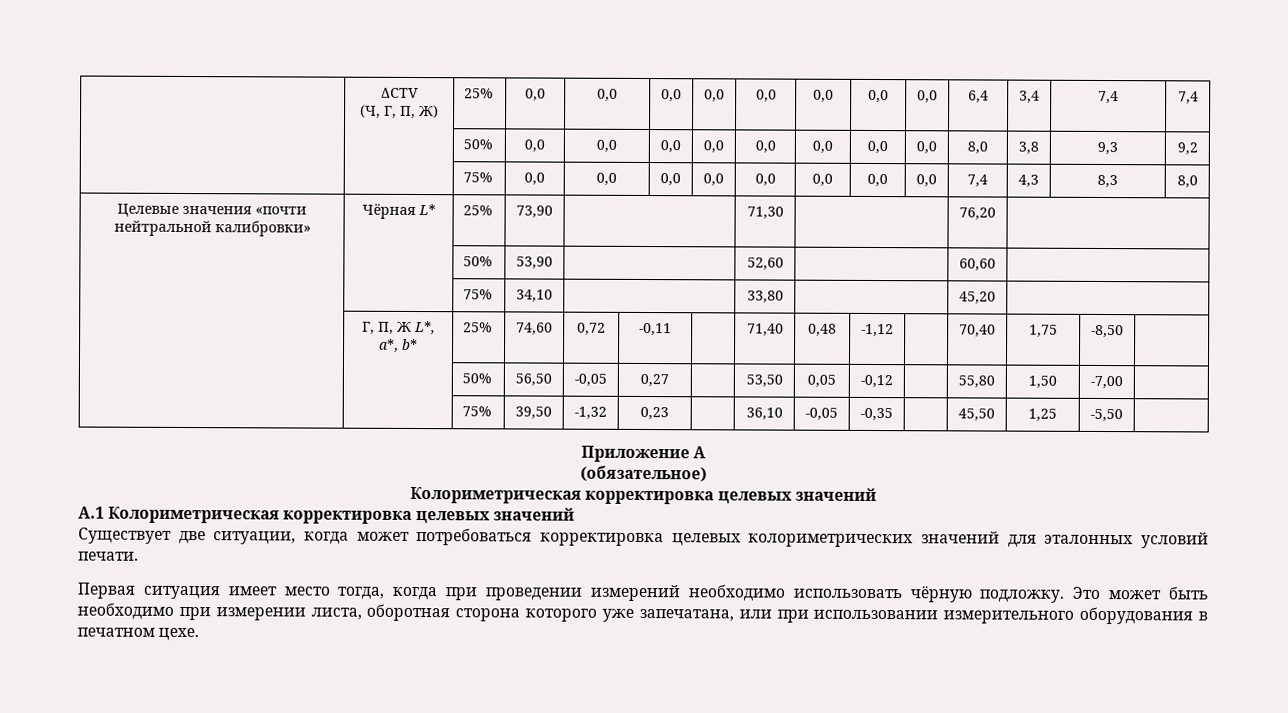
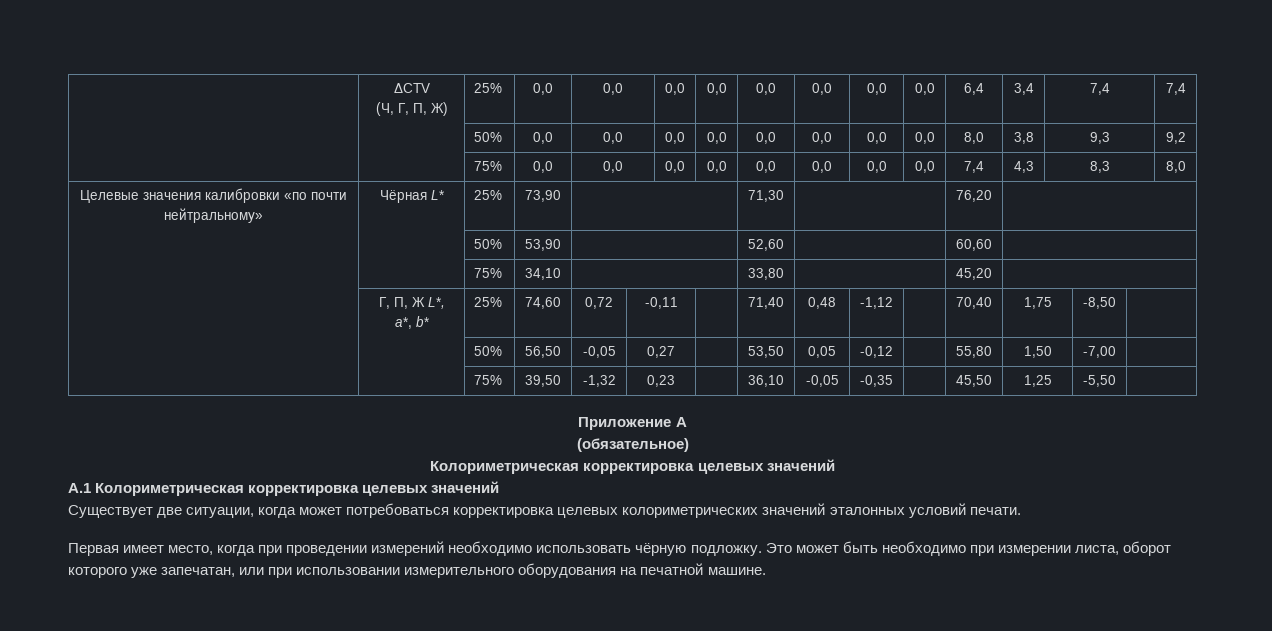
[255,206,307,215] [113,220,311,237] «почти нейтральной калибровки» -> [205,188,347,203] [164,208,263,223] калибровки «по почти нейтральному»
[1007,534,1037,548] для -> (826, 509) none
[142,585,385,600] ситуация имеет место тогда, -> [123,545,214,555] имеет место,
[366,603,521,622] оборотная сторона -> [1122,541,1171,556] оборот
[638,608,734,622] запечатана, -> [161,567,236,577] запечатан,
[1198,611,1209,621] [77,627,200,642] в печатном цехе. -> [620,563,766,575] на печатной машине.

